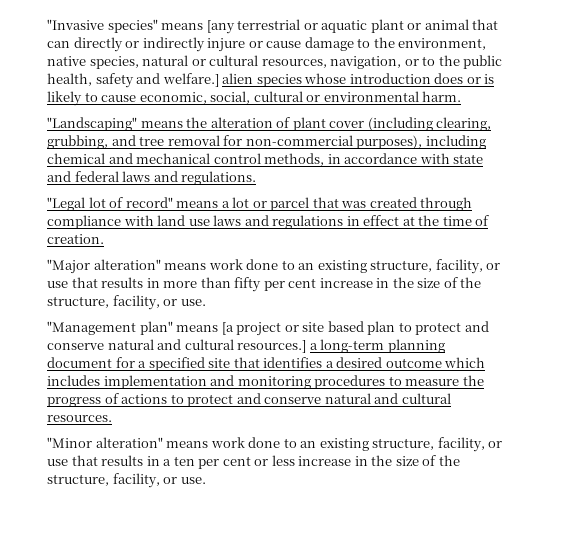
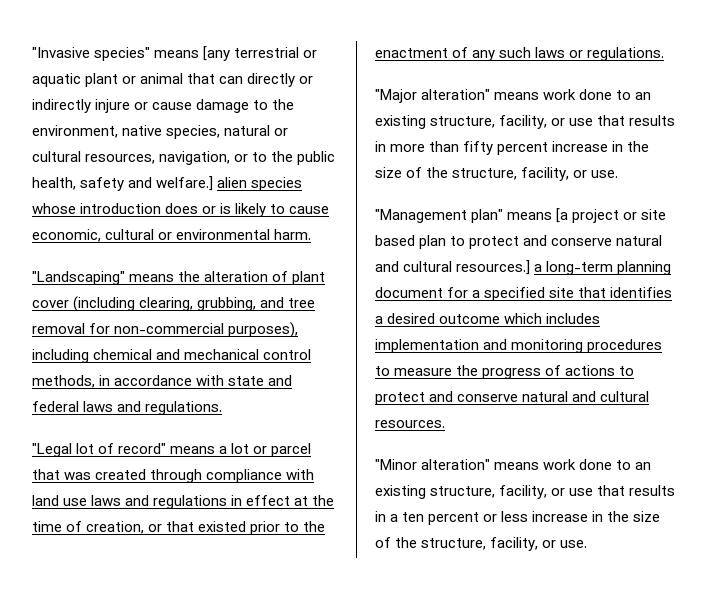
[210,91,251,104] social, -> (101, 235) none
[47,234,104,244] creation. -> [86,521,326,535] [375,47,665,61] creation, or that existed prior to the enactment of any such laws or regulations.
[263,278,317,291] per cent -> [497,142,549,155] percent
[198,456,251,469] per cent -> [428,512,480,525] percent

